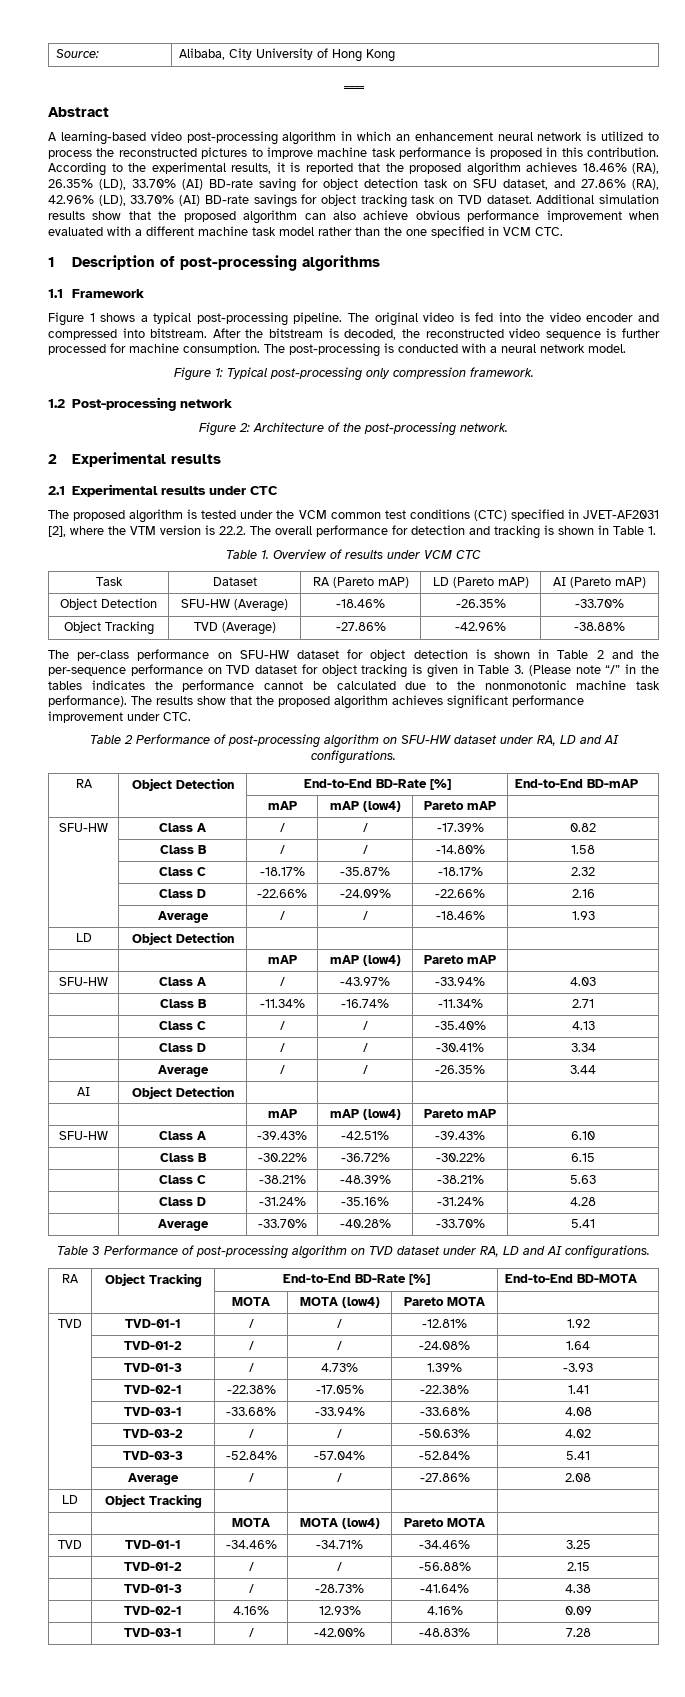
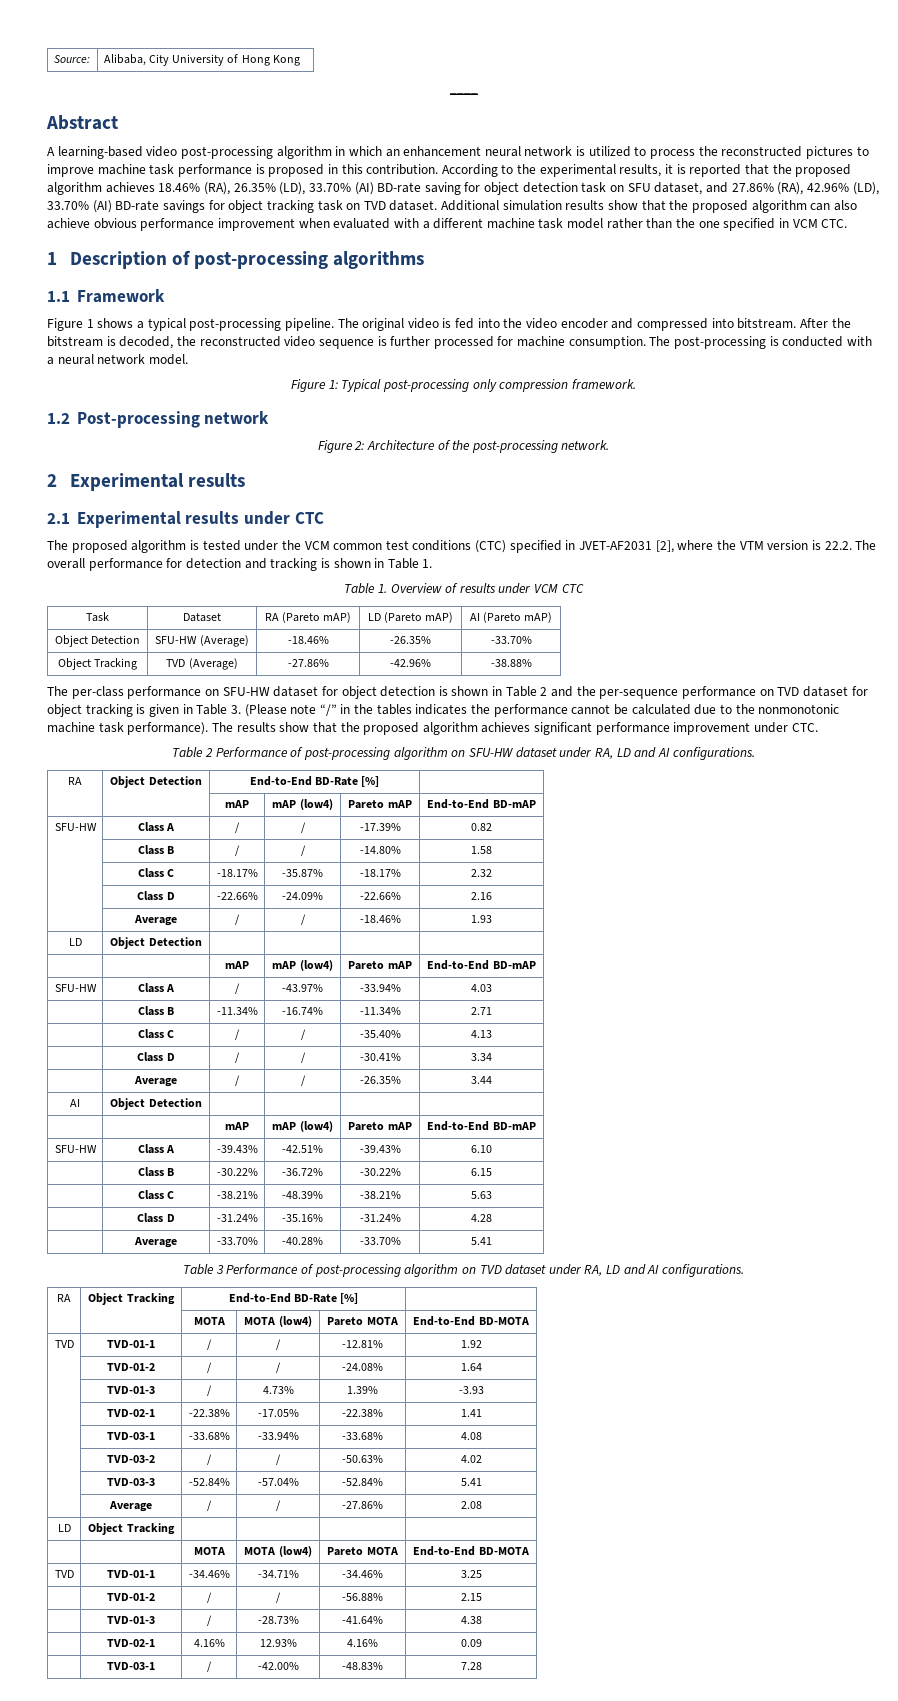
[514,779,638,788] [267,801,297,810] [329,801,401,812] [424,801,496,810] End-to-End BD-mAP // | | mAP | mAP (low4) | Pareto mAP | -> [225,800,249,808] [272,799,333,810] [348,800,412,809] [427,799,536,809] // | | mAP | mAP (low4) | Pareto mAP | End-to-End BD-mAP
(496, 959) none -> [427,960,536,970] End-to-End BD-mAP
(496, 1113) none -> [427,1121,536,1131] End-to-End BD-mAP
[504,1274,637,1283] [232,1297,270,1306] [299,1297,380,1308] [404,1297,485,1306] End-to-End BD-MOTA // | | MOTA | MOTA (low4) | Pareto MOTA | -> [193,1317,225,1325] [244,1316,312,1327] [327,1317,398,1326] [413,1316,529,1326] // | | MOTA | MOTA (low4) | Pareto MOTA | End-to-End BD-MOTA
(485, 1522) none -> [413,1546,529,1556] End-to-End BD-MOTA

